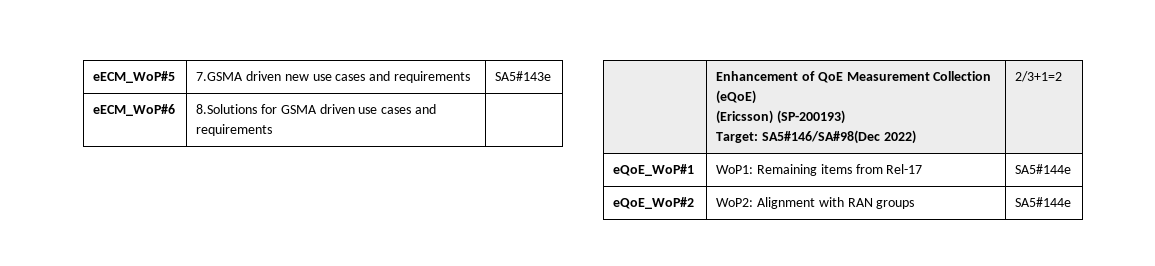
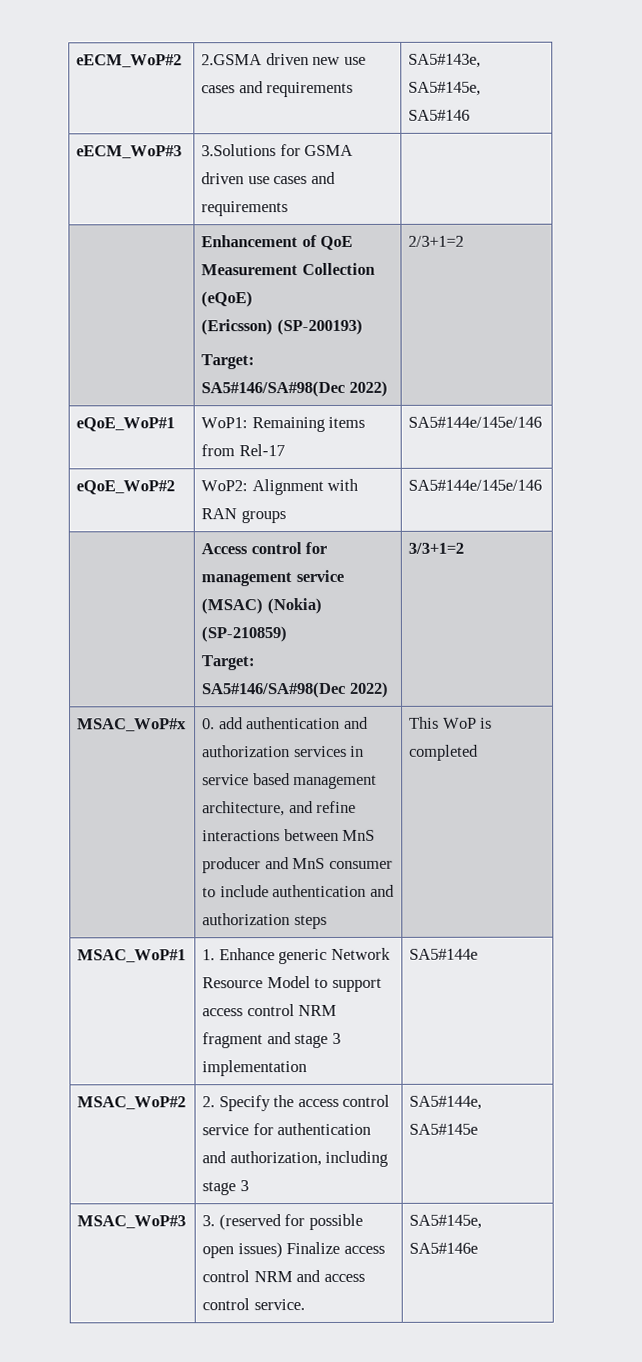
[93,71,176,83] [196,72,244,81] eECM_WoP#5 | 7.GSMA -> [76,54,183,68] [201,54,263,66] eECM_WoP#2 | 2.GSMA
[495,71,552,81] [93,104,176,116] [196,104,258,114] SA5#143e // eECM_WoP#6 | 8.Solutions -> [408,53,482,68] [408,81,482,96] [408,109,471,121] [76,145,183,159] [201,144,277,157] SA5#143e, SA5#145e, SA5#146 // eECM_WoP#3 | 3.Solutions
[1015,164,1072,174] SA5#144e -> [408,416,543,428] SA5#144e/145e/146
[1015,197,1072,207] SA5#144e -> [408,479,543,491] [201,541,328,555] [201,569,344,587] [201,597,322,615] [201,626,288,643] [201,655,256,671] [202,681,389,699] [408,542,465,554] [77,718,188,732] [202,716,369,730] [202,745,365,758] [202,773,378,790] [202,800,357,817] [202,828,376,842] [202,857,393,874] [202,884,395,898] [202,913,327,930] [409,716,493,729] [409,744,480,761] [77,949,187,963] [202,947,391,965] [202,976,382,992] [202,1004,338,1017] [202,1032,341,1049] [202,1060,308,1077] [409,948,479,960] [77,1096,187,1110] [202,1094,391,1112] [202,1122,372,1136] [202,1150,389,1167] [202,1180,249,1196] [409,1095,483,1110] [409,1123,479,1135] [77,1215,187,1229] [202,1213,363,1231] [202,1241,385,1259] [202,1269,365,1283] [202,1298,305,1311] [409,1214,483,1229] [409,1242,479,1254] SA5#144e/145e/146 // | Access control for management service (MSAC) (Nokia) (SP-210859) // Target: SA5#146/SA#98(Dec 2022) | 3/3+1=2 // MSAC_WoP#x | 0. add authentication and authorization services in service based management architecture, and refine interactions between MnS producer and MnS consumer to include authentication and authorization steps | This WoP is completed // MSAC_WoP#1 | 1. Enhance generic Network Resource Model to support access control NRM fragment and stage 3 implementation | SA5#144e // MSAC_WoP#2 | 2. Specify the access control service for authentication and authorization, including stage 3 | SA5#144e, SA5#145e // MSAC_WoP#3 | 3. (reserved for possible open issues) Finalize access control NRM and access control service. | SA5#145e, SA5#146e

